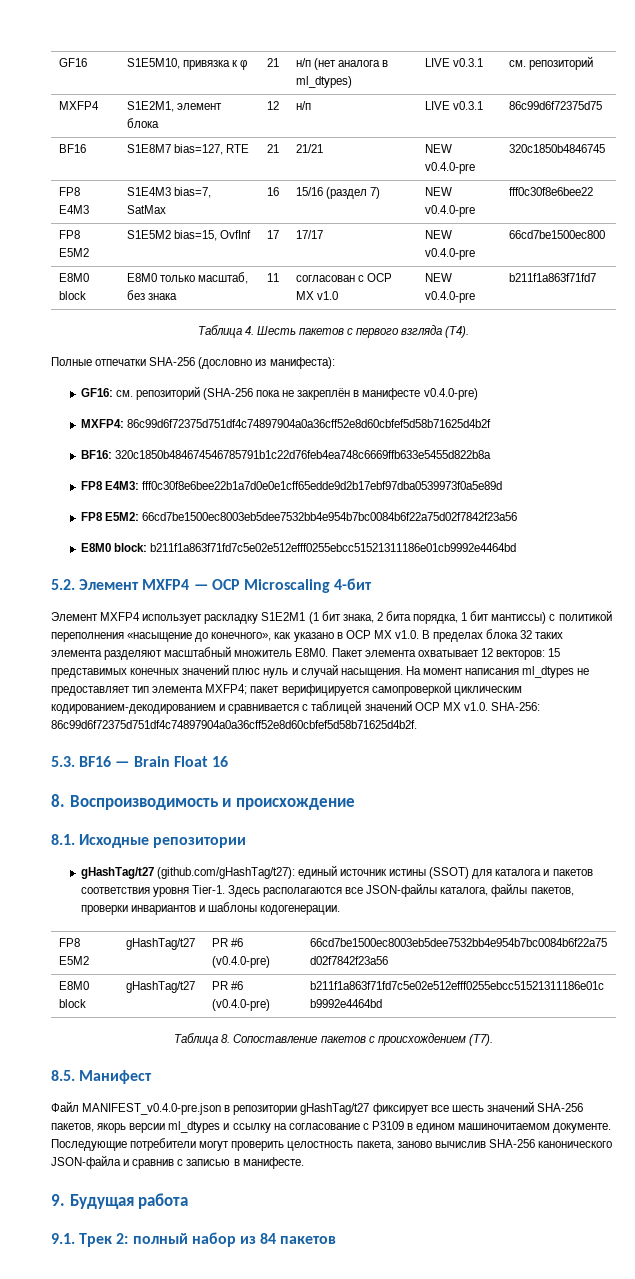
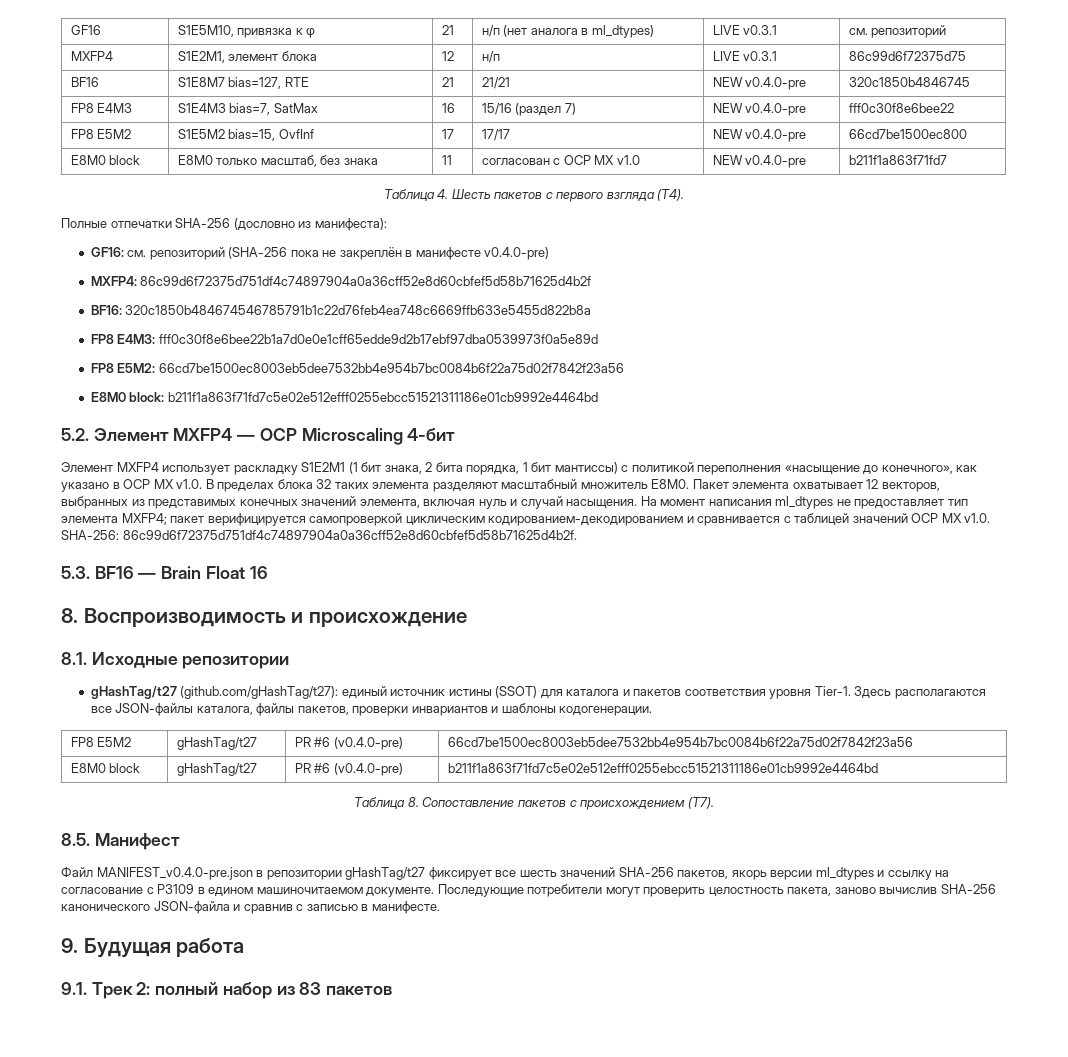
[495,648,561,660] векторов: 15 -> [881,482,940,492] [61,496,145,509] векторов, выбранных из
[232,668,261,675] плюс -> [359,499,476,508] элемента, включая
[260,1233,277,1244] 84 -> [299,982,322,995] 83

